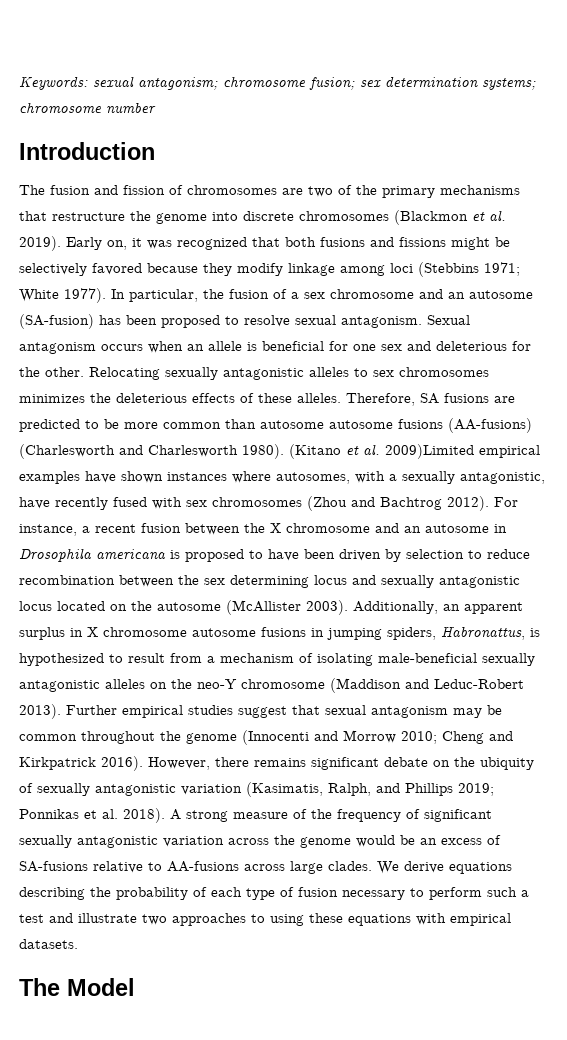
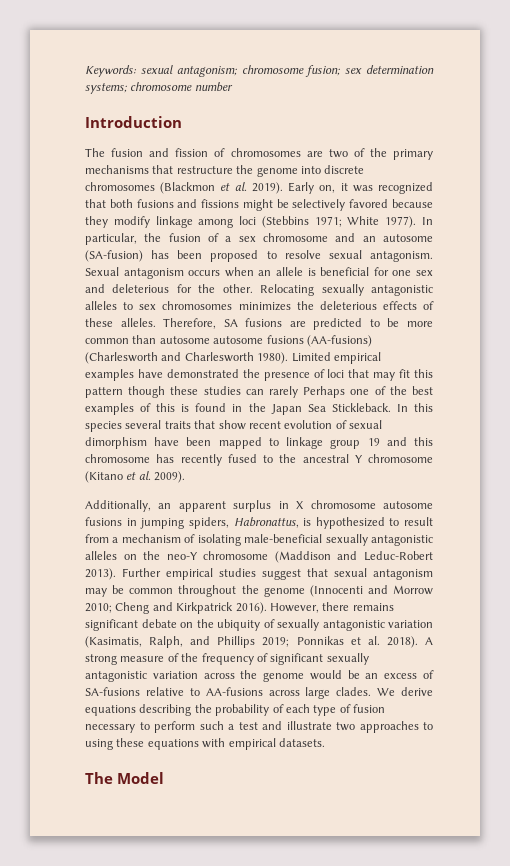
[289,444,540,459] [19,471,545,484] [19,496,518,511] [19,523,507,536] [19,548,530,562] [19,575,520,588] [19,600,348,615] (Kitano et al. 2009)Limited empirical examples have shown instances where autosomes, with a sexually antagonistic, have recently fused with sex chromosomes (Zhou and Bachtrog 2012). For instance, a recent fusion between the X chromosome and an autosome in Drosophila americana is proposed to have been driven by selection to reduce recombination between the sex determining locus and sexually antagonistic locus located on the autosome (McAllister 2003). -> [291,352,381,364] [85,369,433,381] [85,386,433,398] [85,403,433,415] [85,420,382,432] [85,437,434,449] [85,454,433,466] [85,471,186,483] Limited empirical examples have demonstrated the presence of loci that may fit this pattern though these studies can rarely Perhaps one of the best examples of this is found in the Japan Sea Stickleback. In this species several traits that show recent evolution of sexual dimorphism have been mapped to linkage group 19 and this chromosome has recently fused to the ancestral Y chromosome (Kitano et al. 2009). //

